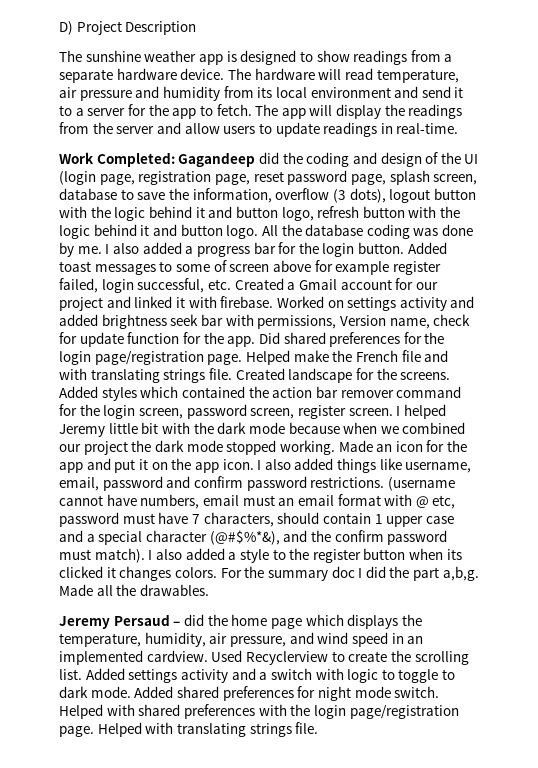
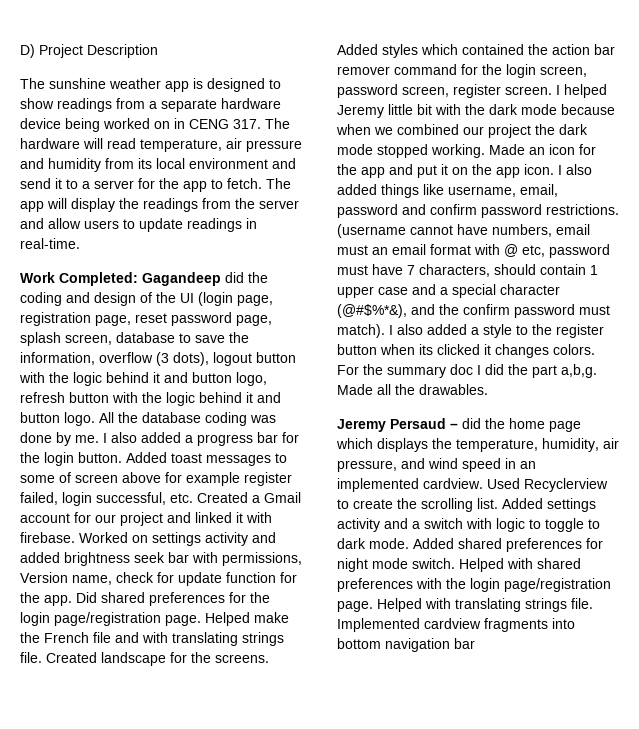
[180,68,225,80] device. -> [20,118,261,132] device being worked on in CENG 317.
(319, 728) none -> [337,618,575,632] [337,638,475,652] Implemented cardview fragments into bottom navigation bar

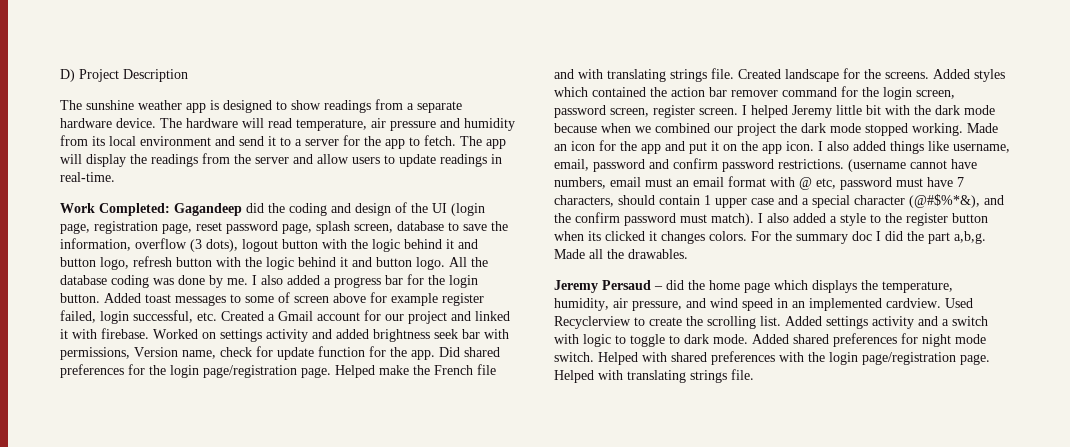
[20,118,261,132] device being worked on in CENG 317. -> [116,118,156,128] device.
[337,618,575,632] [337,638,475,652] Implemented cardview fragments into bottom navigation bar -> (754, 374) none

